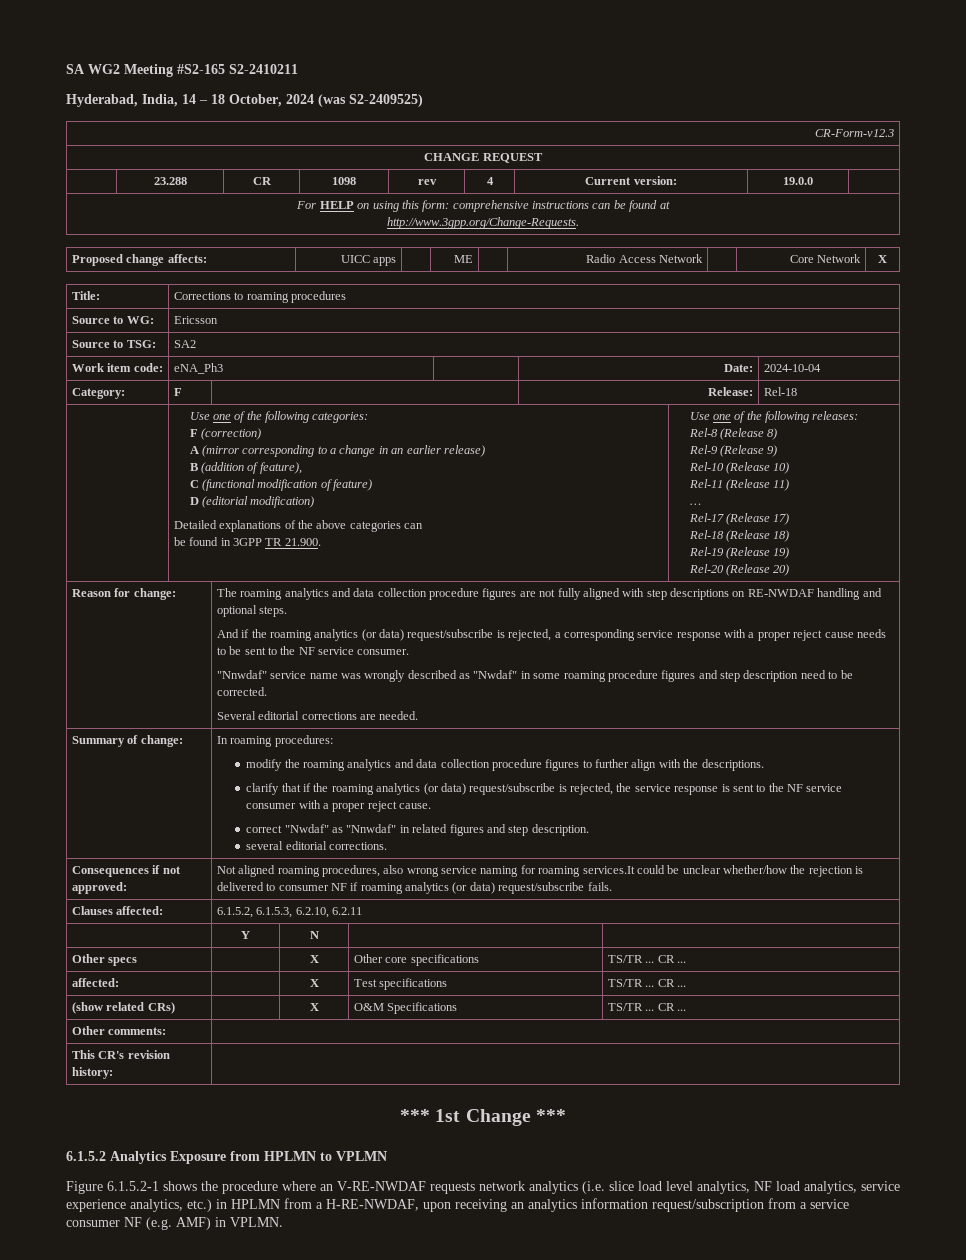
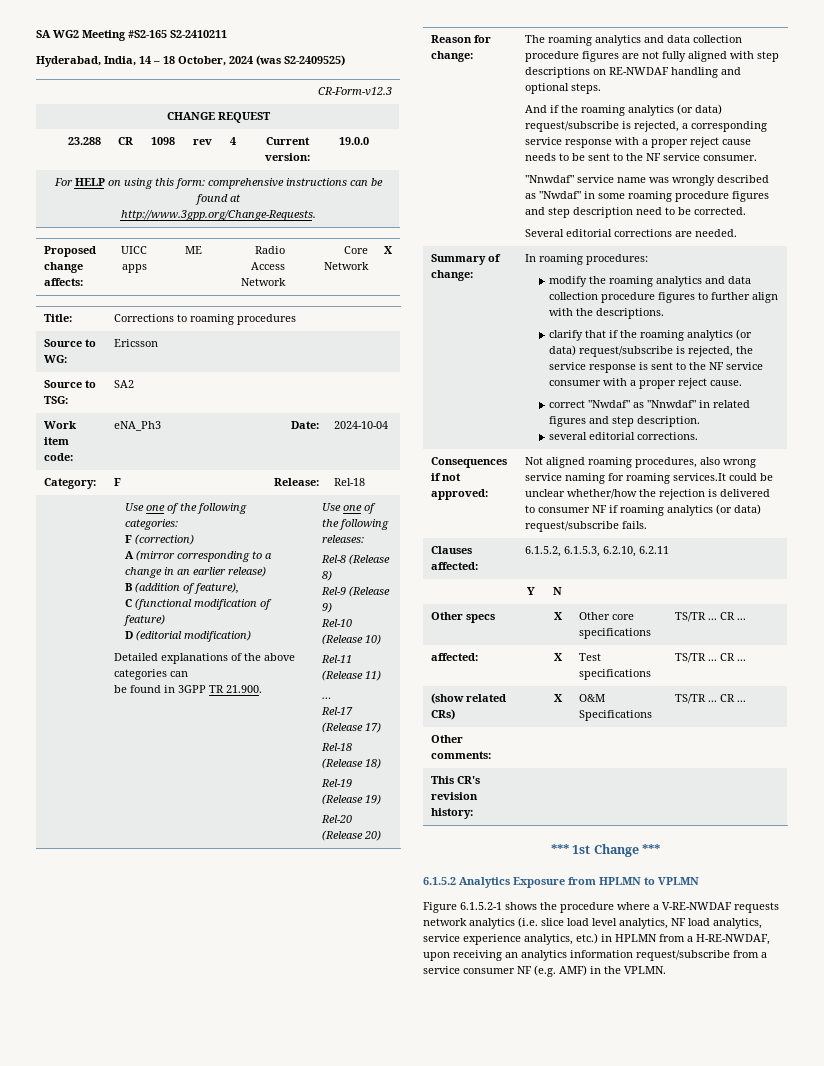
[320,1184,333,1191] an -> [653,904,659,910] a
[652,1199,764,1212] request/subscription -> [636,950,730,961] request/subscribe
(226, 1222) none -> [604,966,621,974] the

